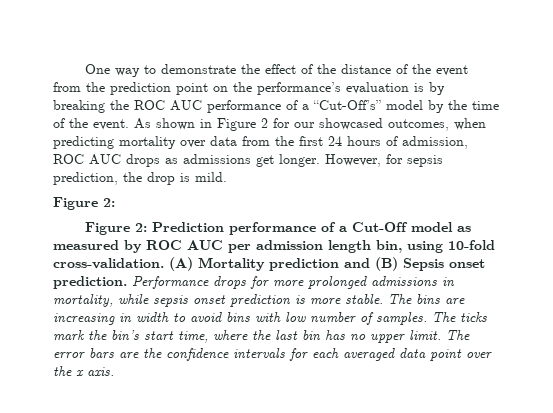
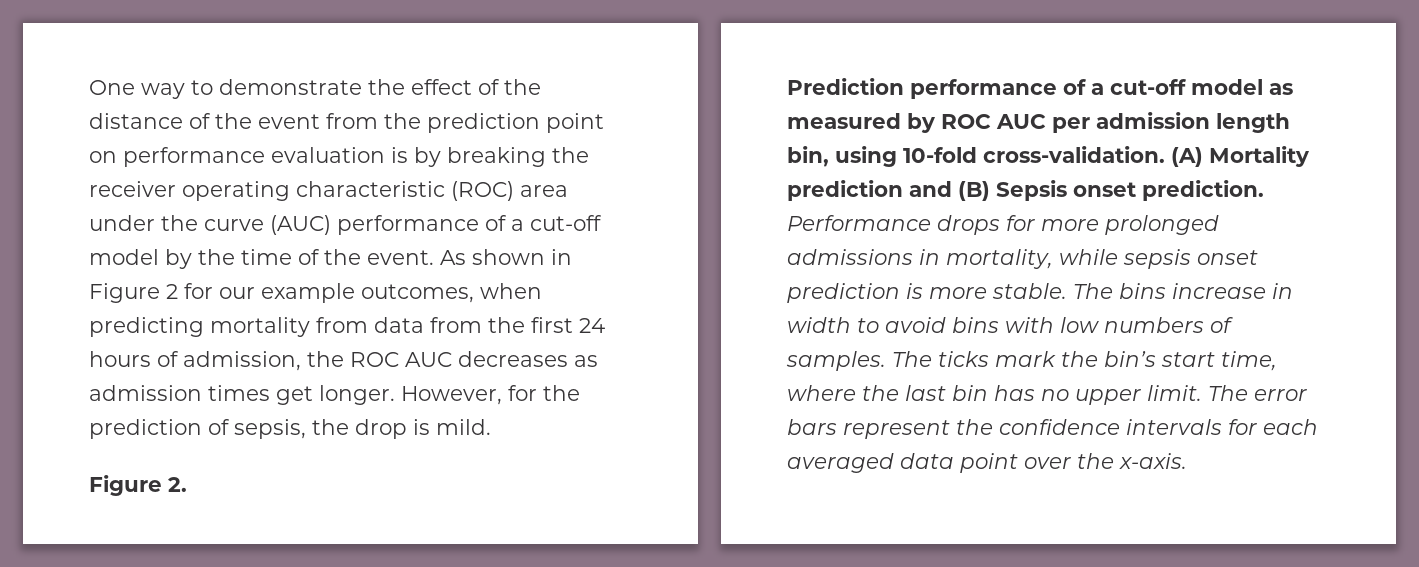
[233,82,341,95] the performance’s -> [123,147,265,167] performance
[134,100,381,113] ROC AUC performance of a “Cut-Off’s” -> [89,181,568,201] [89,215,602,235] receiver operating characteristic (ROC) area under the curve (AUC) performance of a cut-off
[319,118,383,130] showcased -> [261,283,355,303] example
[180,140,206,148] over -> [316,317,368,333] from
[53,154,443,167] [53,172,118,185] ROC AUC drops as admissions get longer. However, for sepsis prediction, -> [307,351,598,367] [89,385,580,405] [89,419,306,439] the ROC AUC decreases as admission times get longer. However, for the prediction of sepsis,
[103,198,115,207] [85,222,148,235] 2: // Figure 2: -> [168,477,187,492] 2. //
[352,222,409,232] Cut-Off -> [1110,79,1186,95] cut-off
[445,298,465,305] [53,313,115,325] are increasing -> [1172,283,1266,299] increase
[310,312,356,323] number -> [1104,317,1204,333] numbers
[119,352,139,359] are -> [843,420,950,439] represent
[76,367,114,376] x axis. -> [1119,453,1187,469] x-axis.

